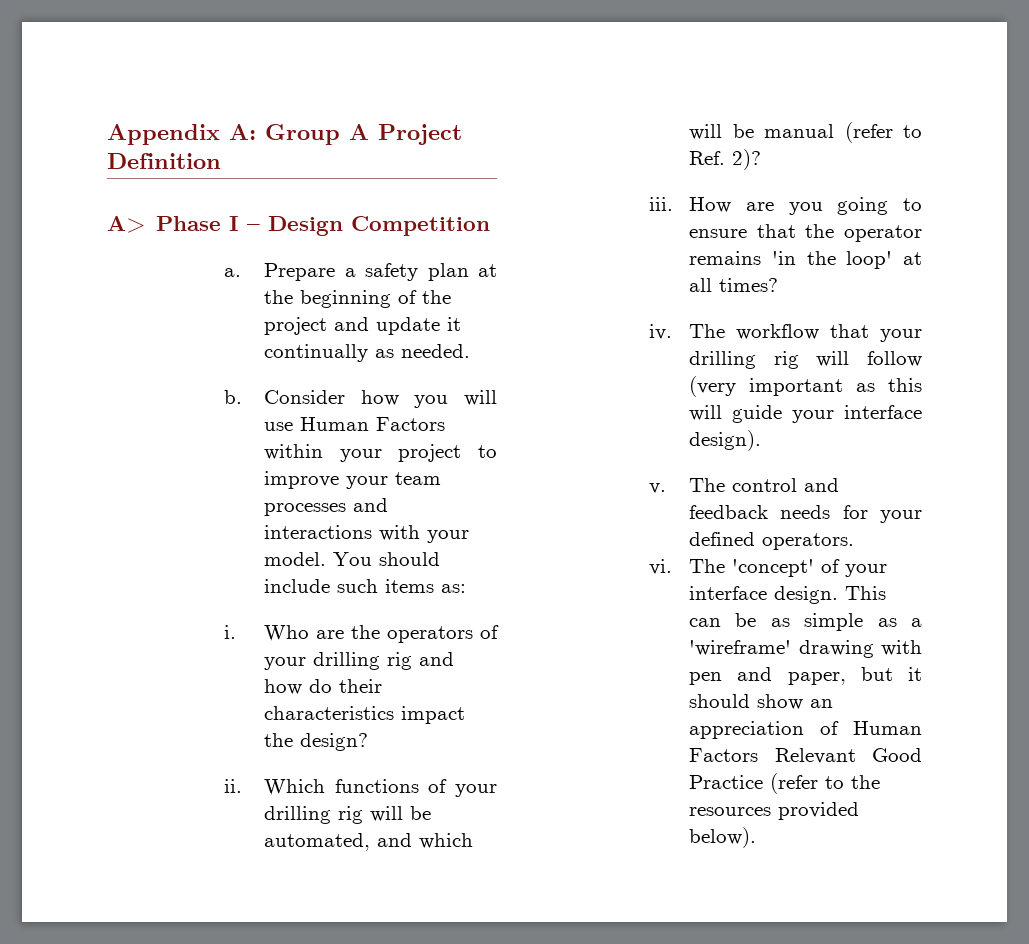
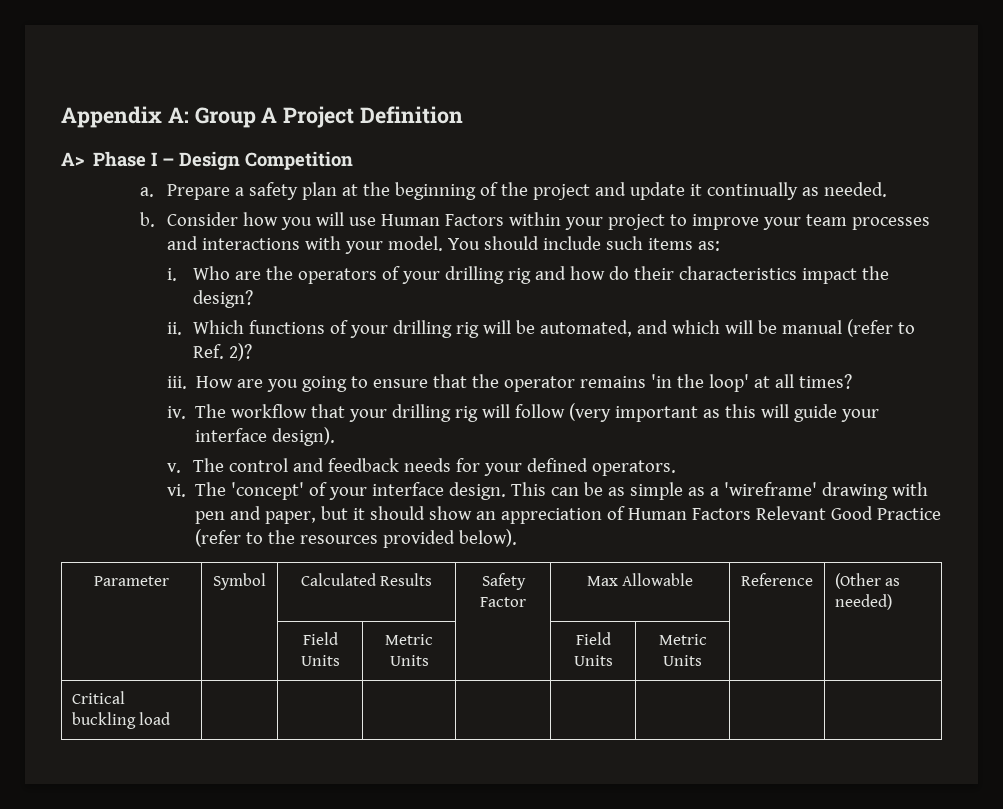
(756, 837) none -> [94,576,169,586] [213,573,266,590] [300,573,433,586] [481,573,526,590] [480,597,526,607] [586,573,694,586] [741,573,813,586] [834,573,901,589] [834,594,892,610] [302,632,338,645] [300,655,340,666] [385,634,433,645] [389,655,429,666] [575,632,611,645] [573,655,613,666] [658,634,707,645] [663,655,702,666] [71,691,125,704] [71,712,171,729] // Parameter | Symbol | Calculated Results | Safety Factor | Max Allowable | Reference | (Other as needed) // | | Field Units | Metric Units | | Field Units | Metric Units | | // Critical buckling load | | | | | | | |

